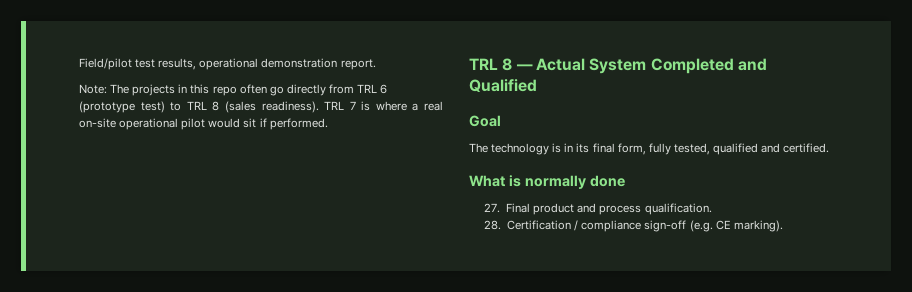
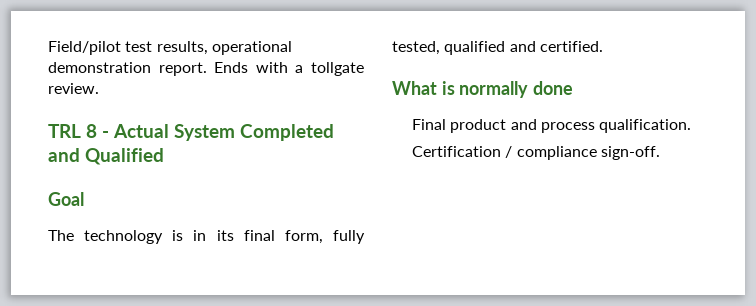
[79,84,388,96] [79,101,443,113] [79,118,328,130] [469,58,533,71] // Note: The projects in this repo often go directly from TRL 6 (prototype test) to TRL 8 (sales readiness). TRL 7 is where a real on-site operational pilot would sit if performed. // TRL 8 — -> [214,62,364,76] [48,83,99,94] [48,124,109,138] Ends with a tollgate review. // TRL 8 -
[484,203,501,213] 27. -> (574, 88) none
[484,220,502,230] 28. -> (692, 126) none
[644,220,783,232] sign-off (e.g. CE marking). -> [600,146,660,160] sign-off.

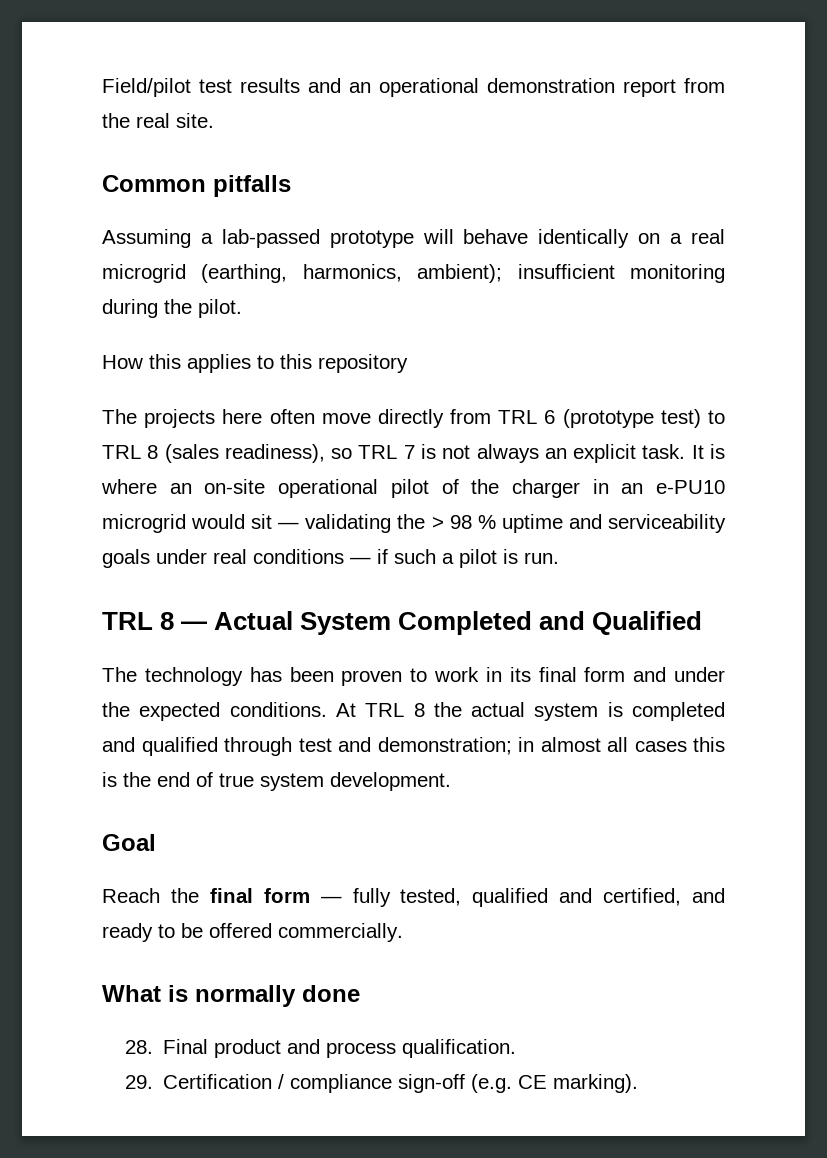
[156,41,292,55] [48,62,364,76] [48,83,99,94] [48,124,109,138] results, operational demonstration report. Ends with a tollgate review. // TRL 8 - -> [240,78,725,97] [102,113,214,128] [102,175,291,197] [102,229,726,248] [102,264,725,283] [102,299,242,318] [102,354,408,373] [102,409,725,428] [102,444,726,463] [101,479,725,498] [102,514,726,533] [102,549,559,568] [102,612,208,630] results and an operational demonstration report from the real site. // Common pitfalls // Assuming a lab-passed prototype will behave identically on a real microgrid (earthing, harmonics, ambient); insufficient monitoring during the pilot. // How this applies to this repository // The projects here often move directly from TRL 6 (prototype test) to TRL 8 (sales readiness), so TRL 7 is not always an explicit task. It is where an on-site operational pilot of the charger in an e-PU10 microgrid would sit — validating the > 98 % uptime and serviceability goals under real conditions — if such a pilot is run. // TRL 8 —
[48,192,84,206] // Goal -> (703, 623) none
[172,230,365,244] [392,41,603,55] is in its final form, fully tested, qualified and certified. -> [249,667,725,686] [102,702,725,721] [102,737,725,756] [102,772,451,791] [102,834,156,851] [102,888,725,907] [102,923,403,942] has been proven to work in its final form and under the expected conditions. At TRL 8 the actual system is completed and qualified through test and demonstration; in almost all cases this is the end of true system development. // Goal // Reach the final form — fully tested, qualified and certified, and ready to be offered commercially.
(574, 88) none -> [124,1040,153,1054] 28.
(692, 126) none -> [124,1075,153,1089] 29.
[600,146,660,160] sign-off. -> [397,1074,638,1093] sign-off (e.g. CE marking).

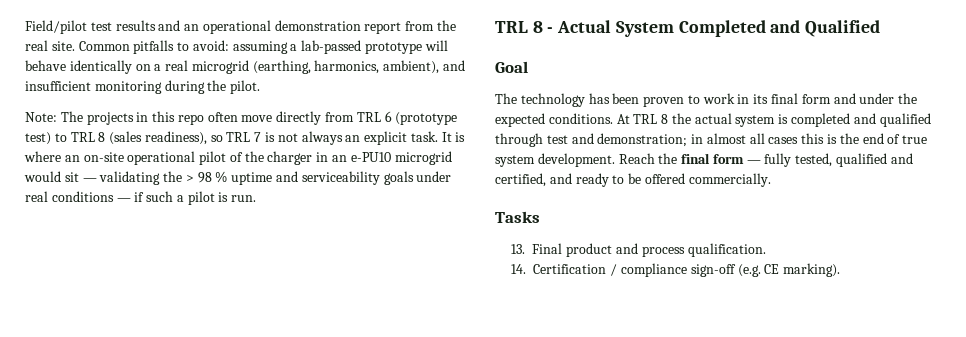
(214, 120) // -> (75, 46) none
[102,229,191,248] // Assuming -> [177,40,288,54] to avoid: assuming
[417,264,503,283] ambient); -> [383,60,466,74] ambient), and
[102,354,408,373] [102,409,263,428] How this applies to this repository // The projects here -> [25,111,204,125] Note: The projects in this repo
[181,621,208,630] — -> [547,27,554,33] -
(703, 623) none -> [495,61,528,73] // Goal
[102,834,156,851] // Goal // -> (615, 160) none
[102,985,360,1007] [124,1040,153,1054] What is normally done // 28. -> [495,211,540,223] [511,244,526,254] Tasks // 13.
[124,1075,153,1089] 29. -> [511,264,527,274] 14.

